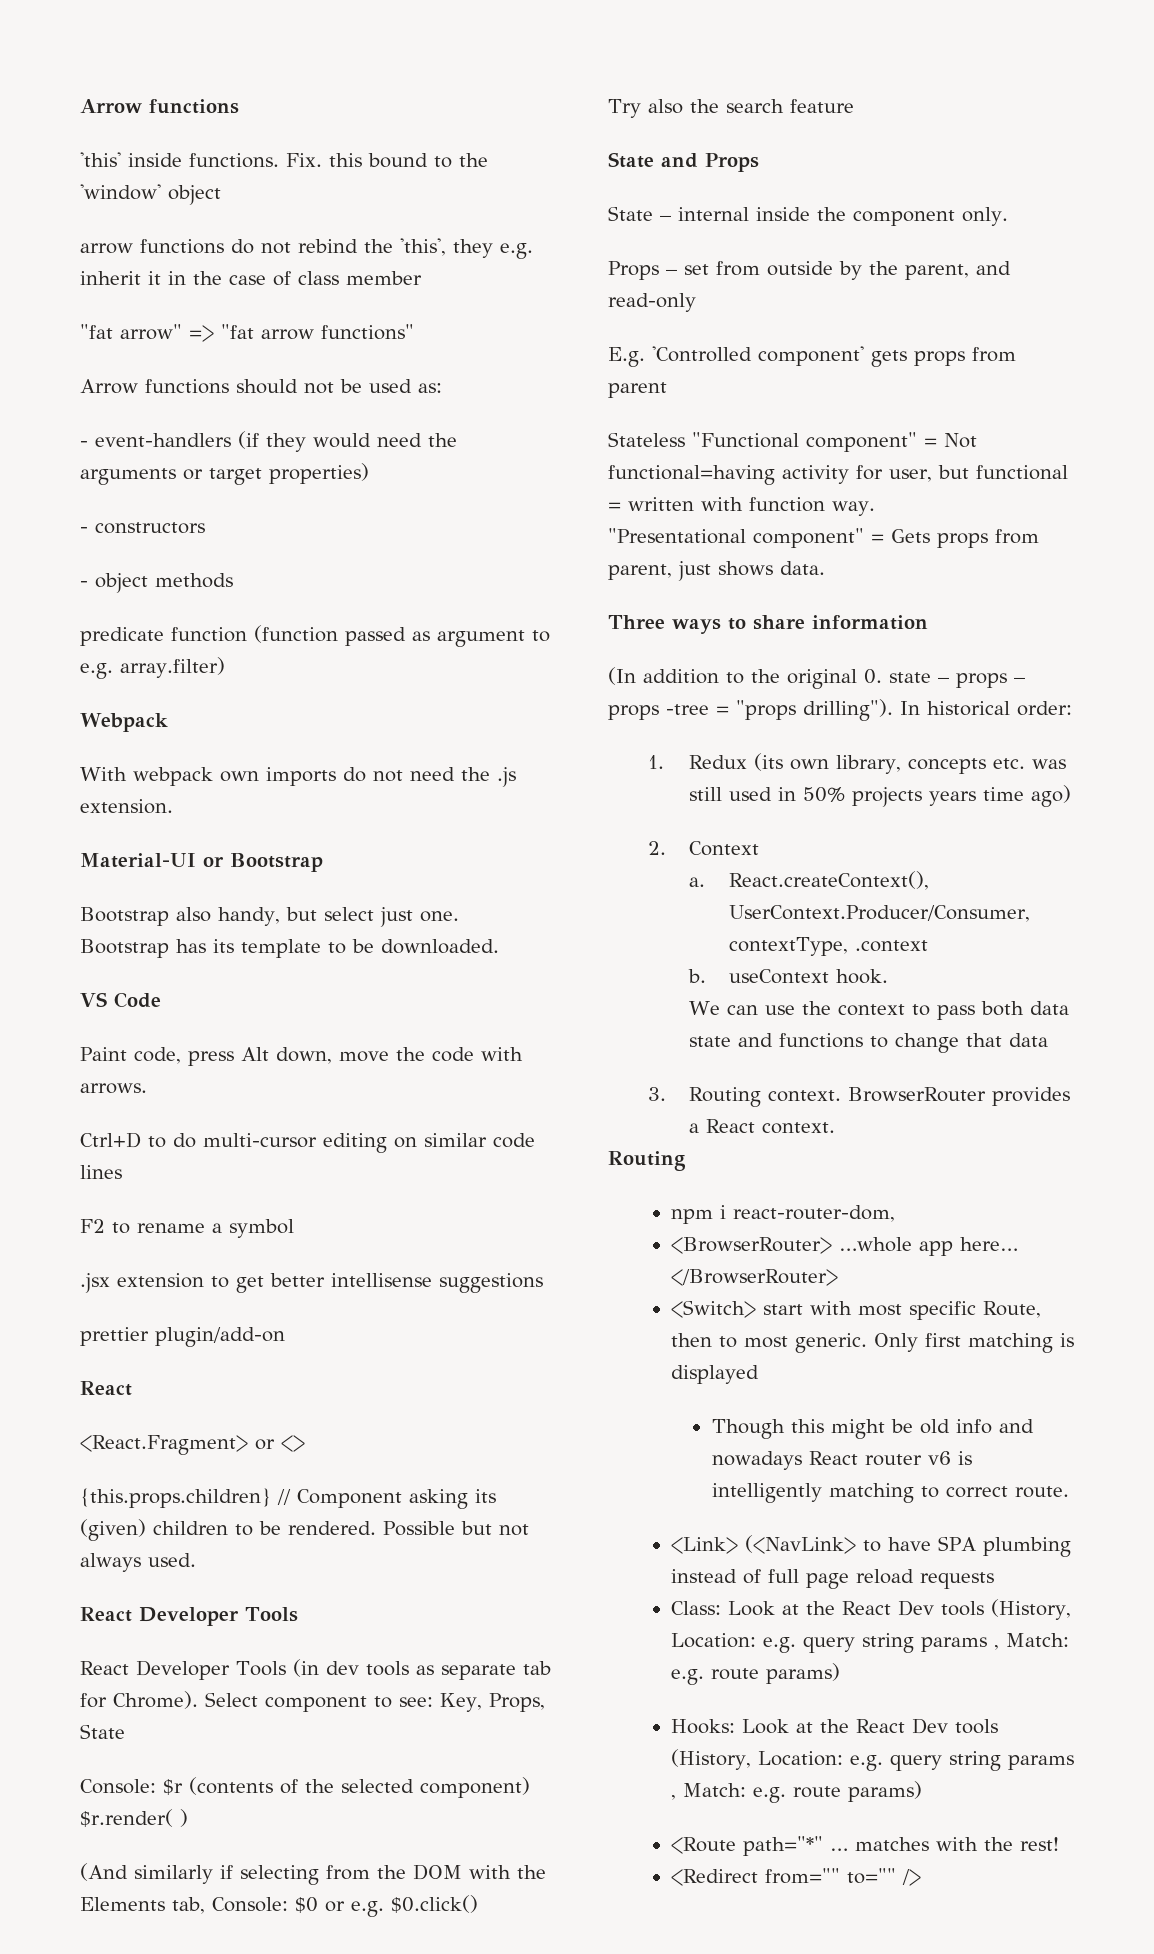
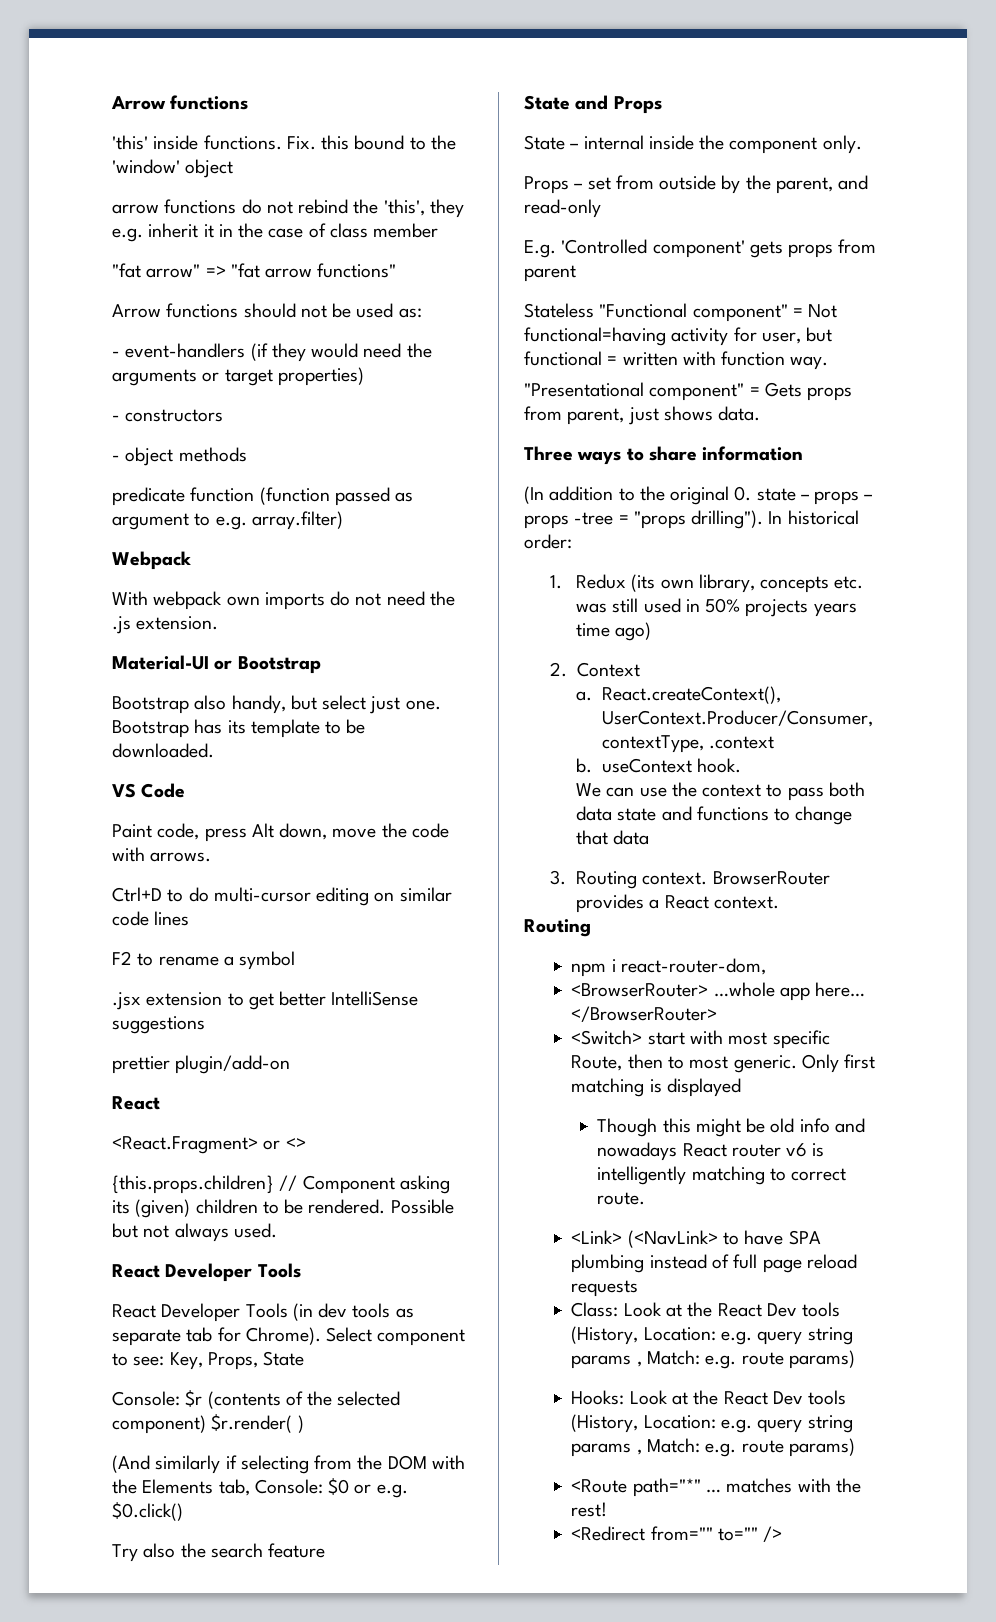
[331,1273,432,1287] intellisense -> [331,991,419,1006] IntelliSense

